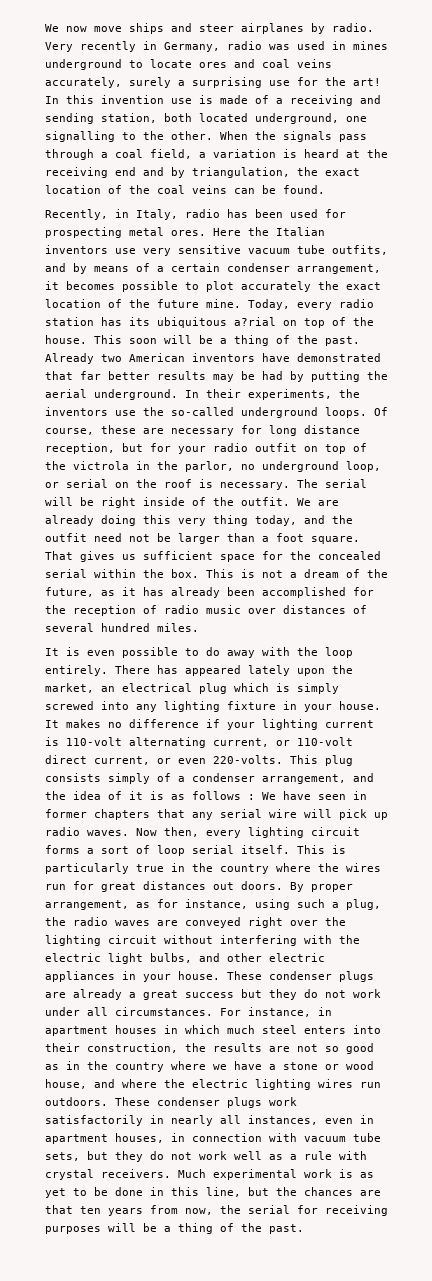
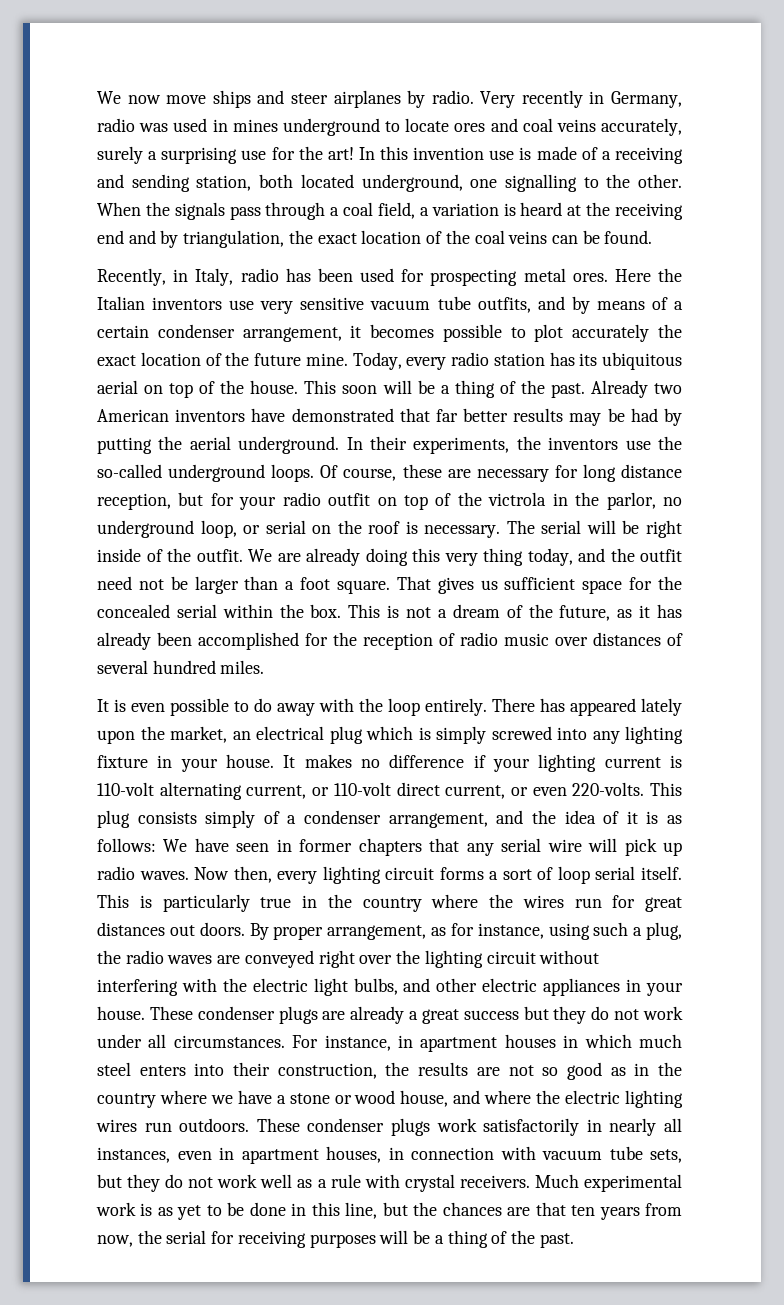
[234,317,276,326] a?rial -> [97,380,138,394] aerial
[192,791,255,800] follows : -> [97,838,156,852] follows:

